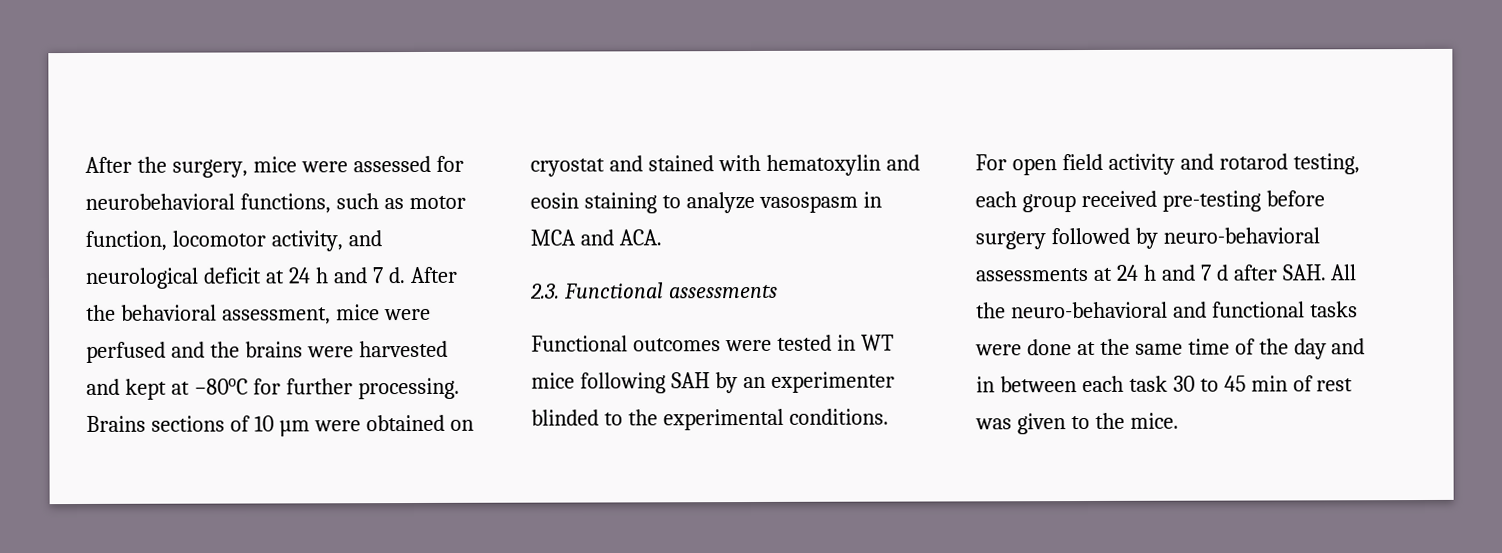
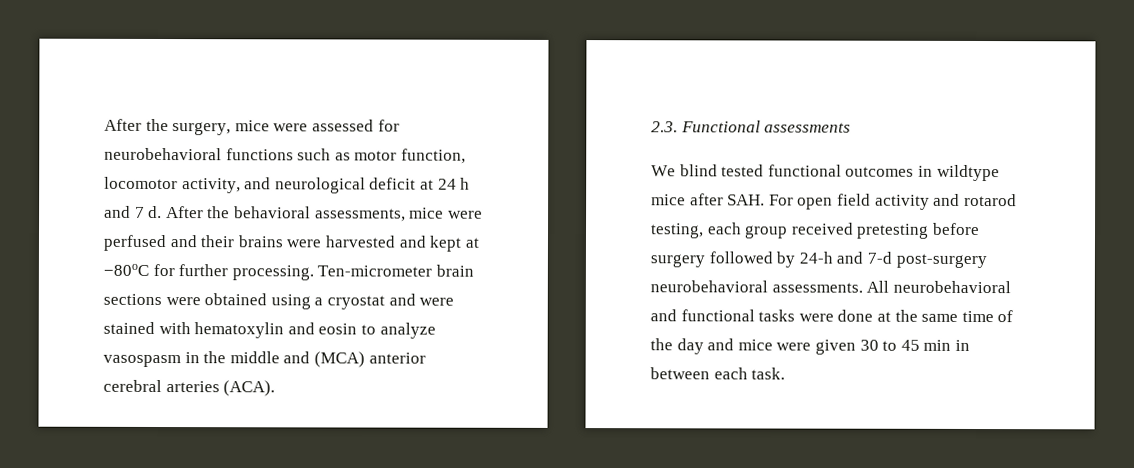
[239,193,331,214] functions, -> [225,148,294,161] functions
[221,307,331,325] assessment, -> [314,208,406,222] assessments,
[209,341,240,358] the -> [200,235,235,248] their
[86,414,474,437] Brains sections of 10 µm were obtained on -> [317,264,474,277] [103,293,324,310] Ten-micrometer brain sections were obtained using a
(643, 163) none -> [419,297,455,306] were
[583,192,657,214] staining -> (358, 329) none
[530,229,662,246] [530,282,778,299] [531,334,894,352] [531,371,895,394] [531,408,889,431] MCA and ACA. // 2.3. Functional assessments // Functional outcomes were tested in WT mice following SAH by an experimenter blinded to the experimental conditions. -> [203,351,426,368] [103,379,276,397] [651,120,852,133] [651,164,1000,182] [651,193,766,206] the middle and (MCA) anterior cerebral arteries (ACA). // 2.3. Functional assessments // We blind tested functional outcomes in wildtype mice after SAH.
[1161,190,1261,212] pre-testing -> [856,223,930,239] pretesting
[1162,227,1320,244] [975,264,1358,282] [976,301,1168,319] neuro-behavioral assessments at 24 h and 7 d after SAH. All the neuro-behavioral -> [798,251,987,269] [650,280,1011,294] 24-h and 7-d post-surgery neurobehavioral assessments. All neurobehavioral
[976,375,1354,393] [975,412,1179,435] in between each task 30 to 45 min of rest was given to the mice. -> [737,339,970,355] [650,367,786,380] mice were given 30 to 45 min in between each task.

